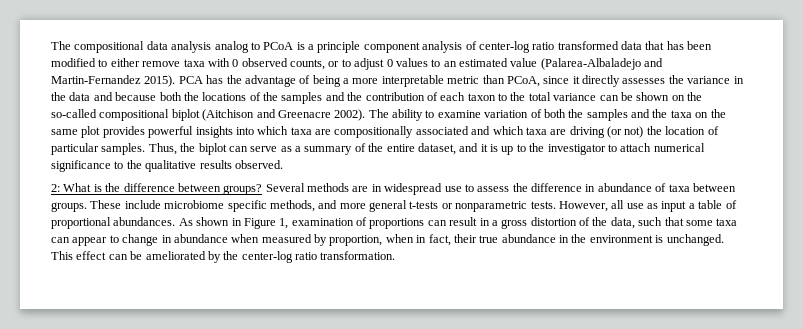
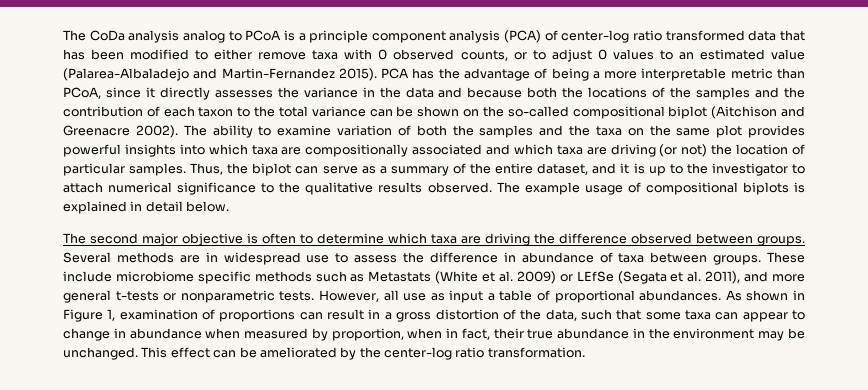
[51,41,168,53] The compositional data -> [63,30,125,41] The CoDa
(463, 47) none -> [504,30,542,43] (PCA)
[51,183,263,195] // 2: What is the difference between groups? -> [496,182,805,195] [63,201,230,214] [63,233,805,246] The example usage of compositional biplots is explained in detail below. // The second major objective is often to determine which taxa are driving the difference observed between groups.
[269,200,315,212] methods, -> [254,271,741,284] methods such as Metastats (White et al. 2009) or LEfSe (Segata et al. 2011),
[655,235,664,243] is -> [758,328,805,341] may be

